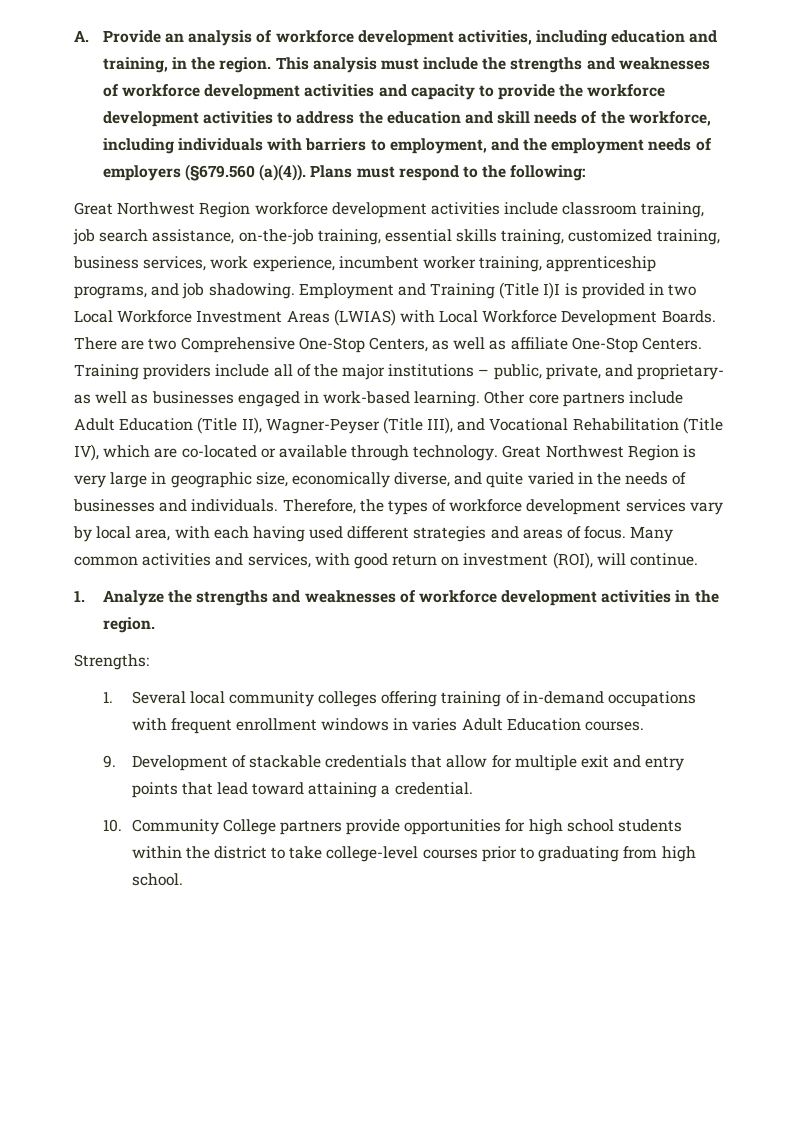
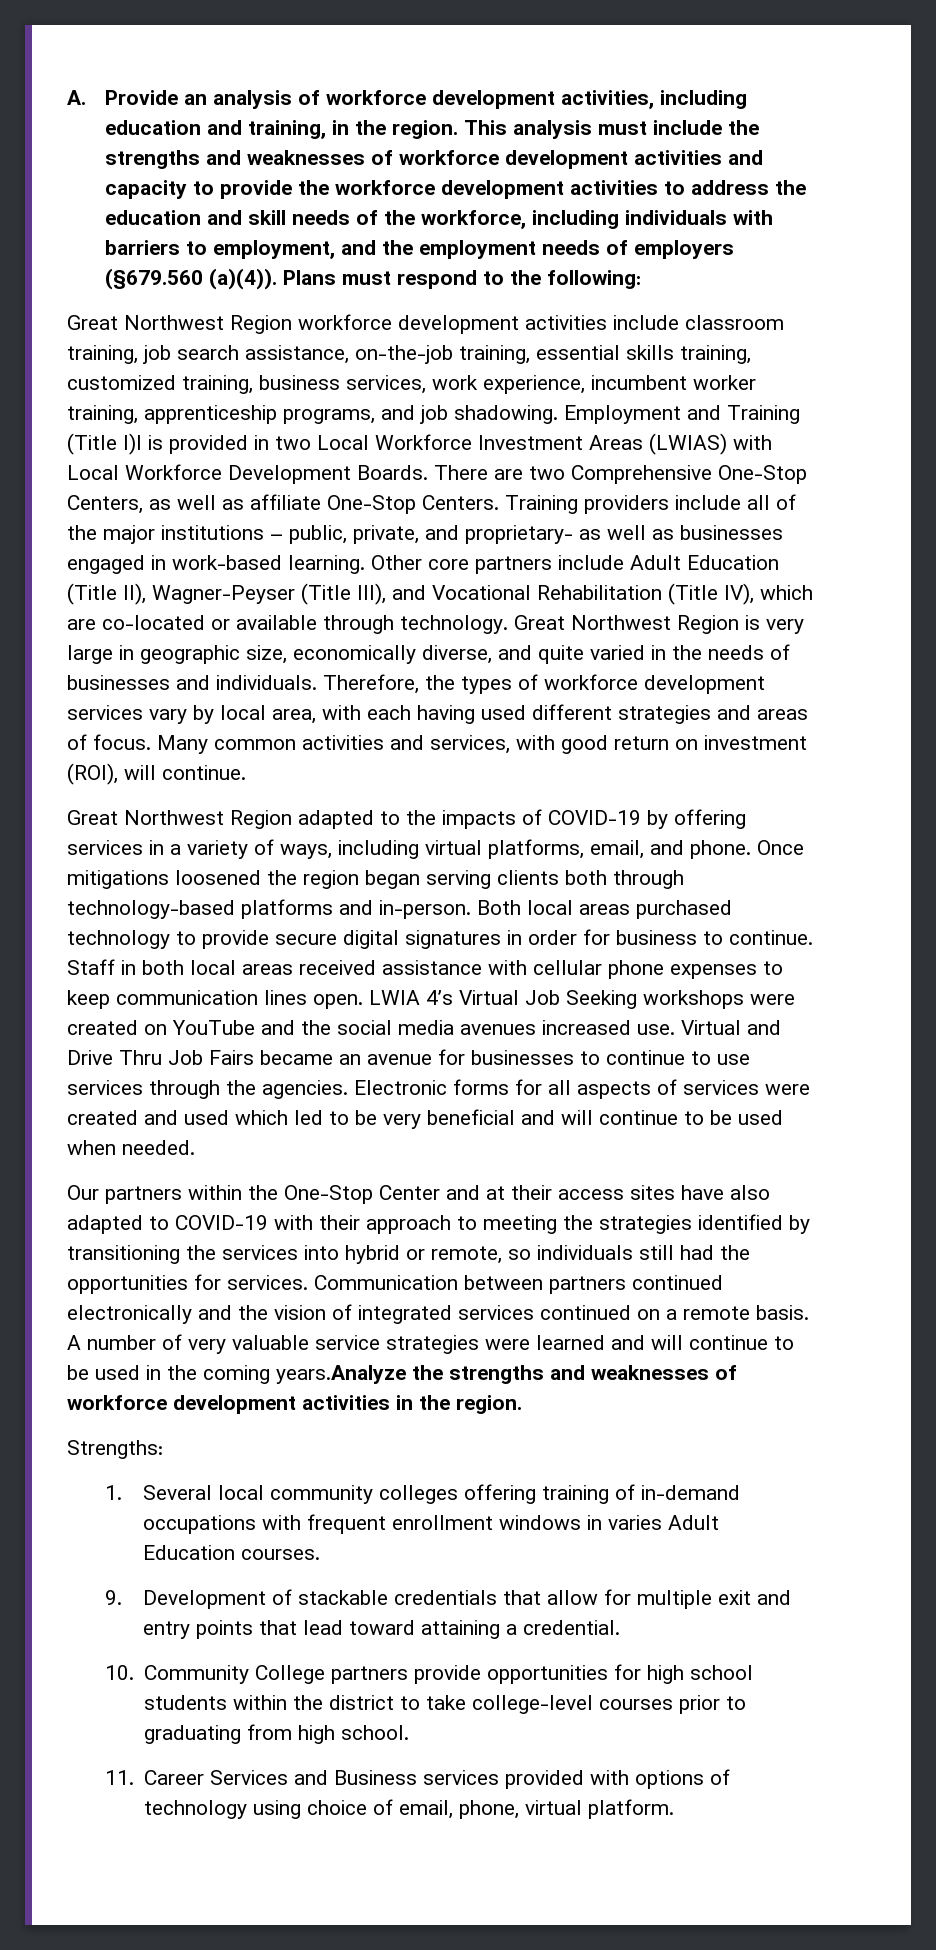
[74,590,164,606] 1. Analyze -> [67,809,746,829] [67,839,804,859] [67,870,684,889] [67,899,732,919] [67,929,813,949] [67,959,783,979] [67,990,795,1009] [67,1020,781,1035] [67,1049,750,1065] [67,1079,810,1099] [67,1109,783,1129] [67,1140,195,1155] [67,1185,770,1204] [67,1214,810,1234] [67,1245,750,1264] [67,1274,723,1294] [67,1304,809,1324] [67,1334,794,1354] [67,1365,406,1384] Great Northwest Region adapted to the impacts of COVID-19 by offering services in a variety of ways, including virtual platforms, email, and phone. Once mitigations loosened the region began serving clients both through technology-based platforms and in-person. Both local areas purchased technology to provide secure digital signatures in order for business to continue. Staff in both local areas received assistance with cellular phone expenses to keep communication lines open. LWIA 4’s Virtual Job Seeking workshops were created on YouTube and the social media avenues increased use. Virtual and Drive Thru Job Fairs became an avenue for businesses to continue to use services through the agencies. Electronic forms for all aspects of services were created and used which led to be very beneficial and will continue to be used when needed. // Our partners within the One-Stop Center and at their access sites have also adapted to COVID-19 with their approach to meeting the strategies identified by transitioning the services into hybrid or remote, so individuals still had the opportunities for services. Communication between partners continued electronically and the vision of integrated services continued on a remote basis. A number of very valuable service strategies were learned and will continue to be used in the coming years.Analyze
(183, 879) none -> [104,1769,731,1789] [144,1799,675,1819] // 11. Career Services and Business services provided with options of technology using choice of email, phone, virtual platform.

